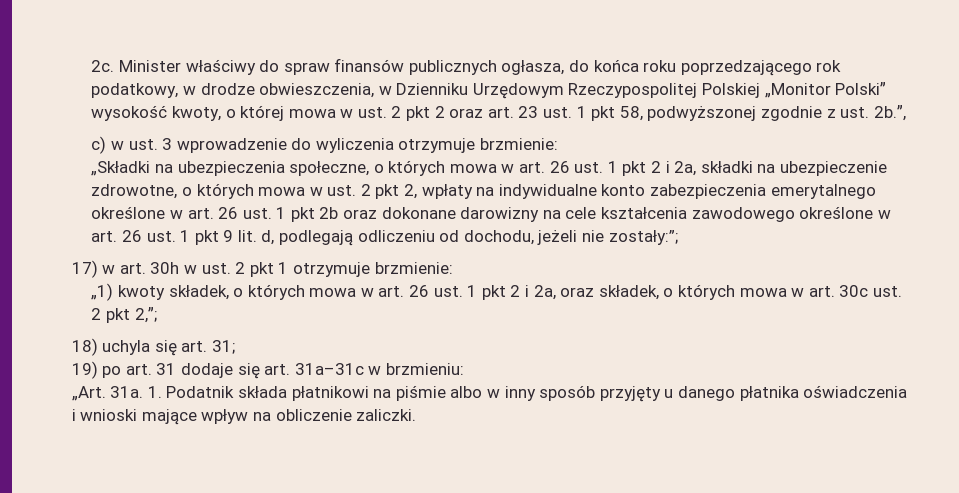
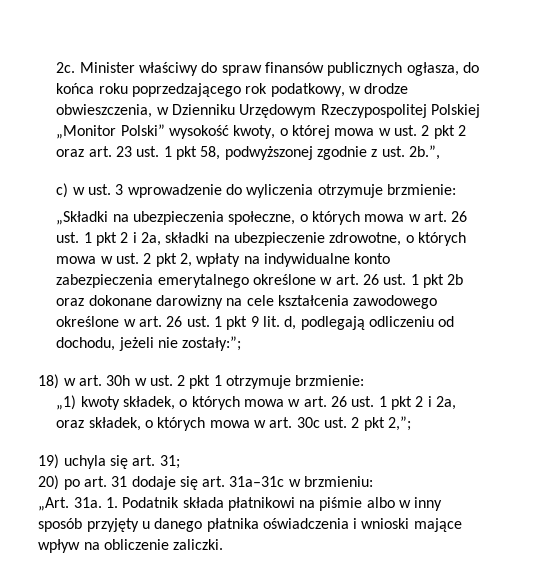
[835,82,887,95] Polskiˮ -> [120,124,165,136] Polski”
[71,260,98,278] 17) -> [38,374,60,389] 18)
[71,338,98,356] 18) -> [38,454,60,469] 19)
[71,361,98,379] 19) -> [38,475,60,490] 20)

